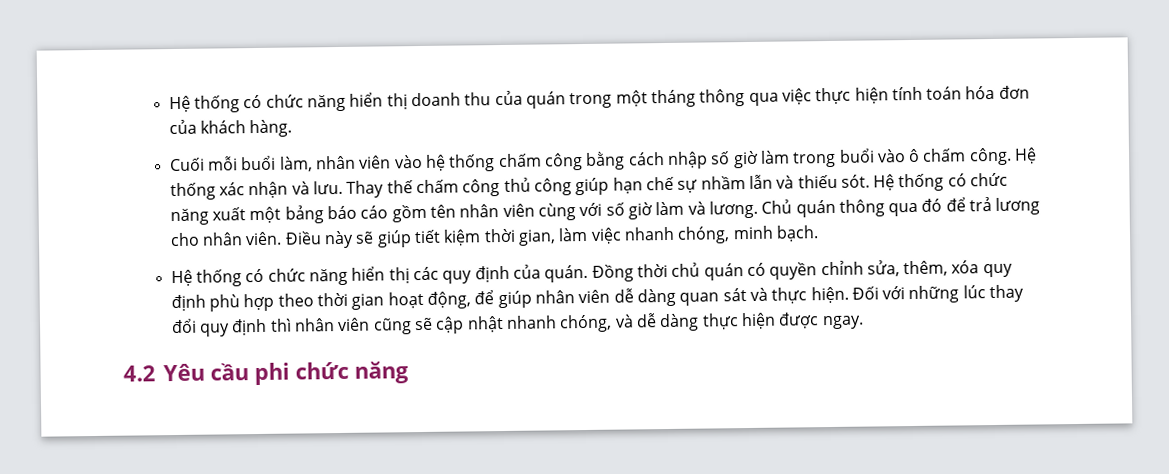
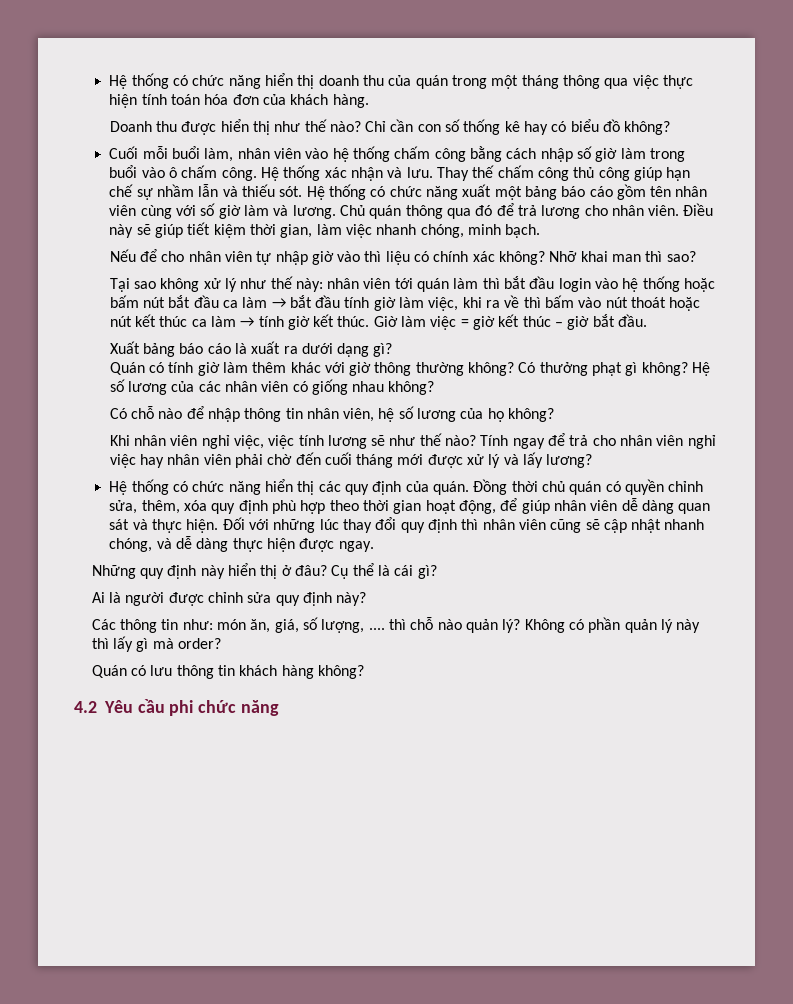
(293, 128) none -> [109,119,671,135] // Doanh thu được hiển thị như thế nào? Chỉ cần con số thống kê hay có biểu đồ không?
(819, 233) none -> [109,249,696,265] [109,276,716,292] [109,295,701,311] [109,314,648,330] [109,341,393,357] [109,362,711,376] [109,379,435,395] [109,406,555,422] [109,433,716,449] [109,452,593,468] // Nếu để cho nhân viên tự nhập giờ vào thì liệu có chính xác không? Nhỡ khai man thì sao? // Tại sao không xử lý như thế này: nhân viên tới quán làm thì bắt đầu login vào hệ thống hoặc bấm nút bắt đầu ca làm → bắt đầu tính giờ làm việc, khi ra về thì bấm vào nút thoát hoặc nút kết thúc ca làm → tính giờ kết thúc. Giờ làm việc = giờ kết thúc – giờ bắt đầu. // Xuất bảng báo cáo là xuất ra dưới dạng gì? // Quán có tính giờ làm thêm khác với giờ thông thường không? Có thưởng phạt gì không? Hệ số lương của các nhân viên có giống nhau không? // Có chỗ nào để nhập thông tin nhân viên, hệ số lương của họ không? // Khi nhân viên nghỉ việc, việc tính lương sẽ như thế nào? Tính ngay để trả cho nhân viên nghỉ việc hay nhân viên phải chờ đến cuối tháng mới được xử lý và lấy lương?
(864, 322) none -> [91,563,437,579] [91,592,367,606] [91,617,701,633] [91,636,222,652] [91,665,365,679] // Những quy định này hiển thị ở đâu? Cụ thể là cái gì? // Ai là người được chỉnh sửa quy định này? // Các thông tin như: món ăn, giá, số lượng, .... thì chỗ nào quản lý? Không có phần quản lý này thì lấy gì mà order? // Quán có lưu thông tin khách hàng không?

